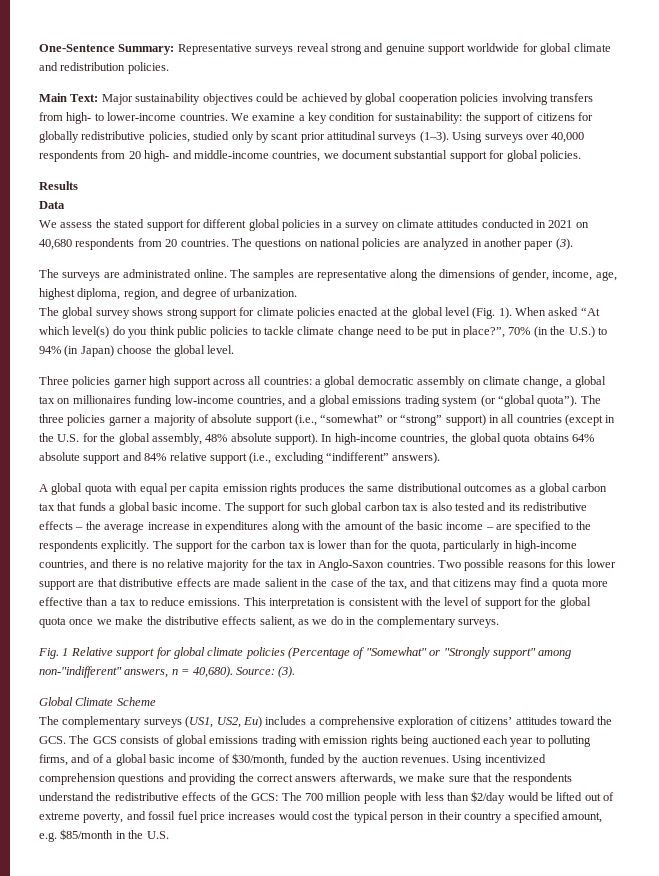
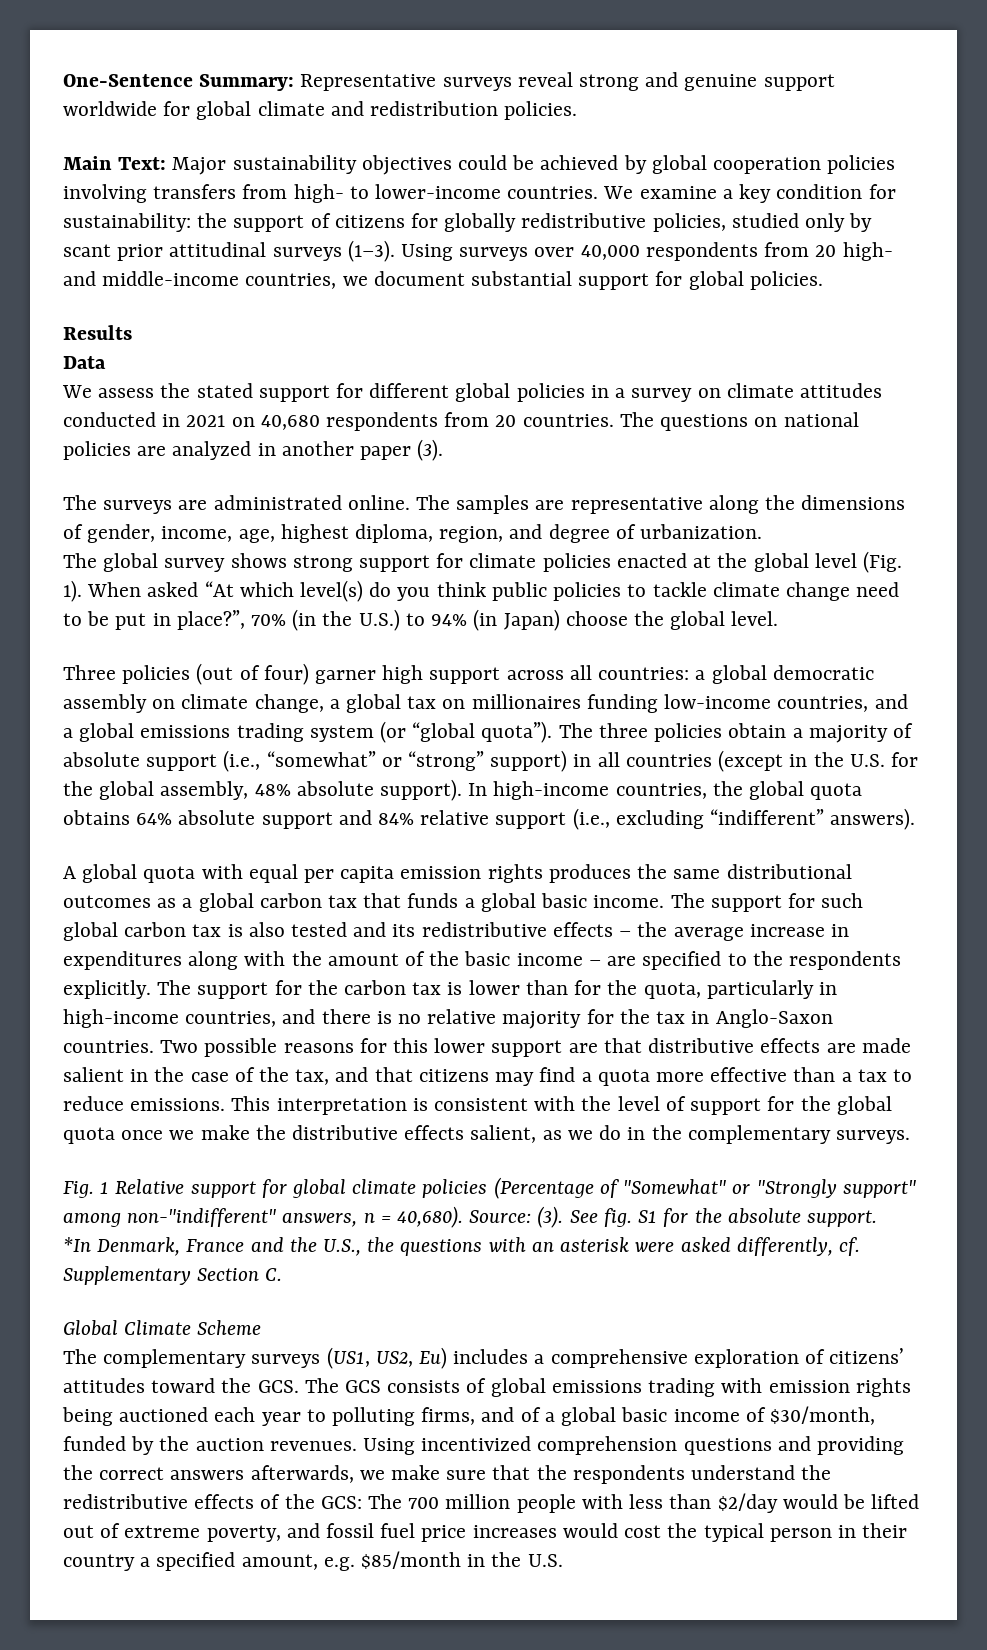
(111, 382) none -> [196,663,309,685] (out of four)
[108,416,142,426] garner -> [728,723,787,738] obtain
(296, 672) none -> [569,1208,877,1227] [63,1237,860,1256] [63,1266,283,1285] See fig. S1 for the absolute support. // *In Denmark, France and the U.S., the questions with an asterisk were asked differently, cf. Supplementary Section C.

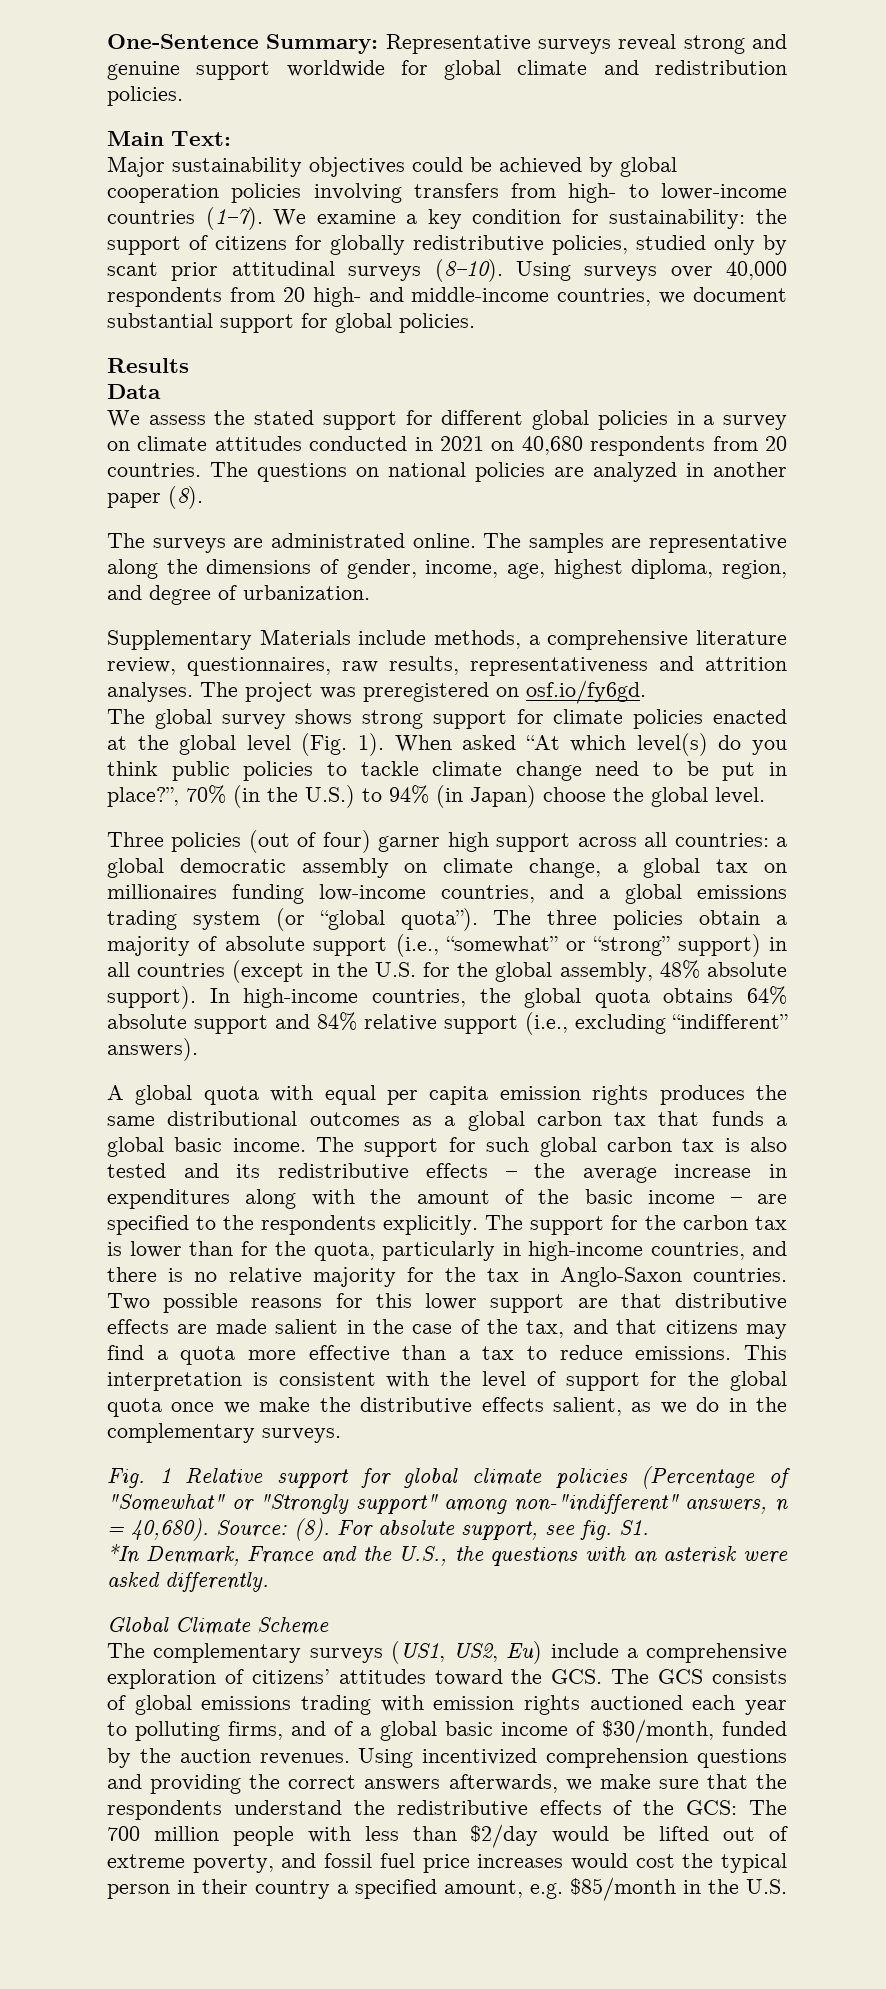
(167, 163) none -> (231, 138) //
[507,186,599,199] countries. -> [107,207,263,230] countries (1–7).
[347,240,395,262] (1–3). -> [434,259,503,282] (8–10).
[417,439,444,461] (3). -> [168,486,203,509] (8).
(763, 531) none -> [107,629,787,650] [107,656,787,676] [107,680,646,704] // Supplementary Materials include methods, a comprehensive literature review, questionnaires, raw results, representativeness and attrition analyses. The project was preregistered on osf.io/fy6gd.
[537,1206,877,1228] (3). See fig. S1 for the absolute support. -> [294,1518,649,1541] (8). For absolute support, see fig. S1.
[736,1237,860,1256] [63,1266,283,1285] differently, cf. Supplementary Section C. -> [165,1572,269,1592] differently.
[453,1349,529,1364] includes -> [550,1643,619,1658] include
[62,1407,113,1426] being -> (580, 1705) none

